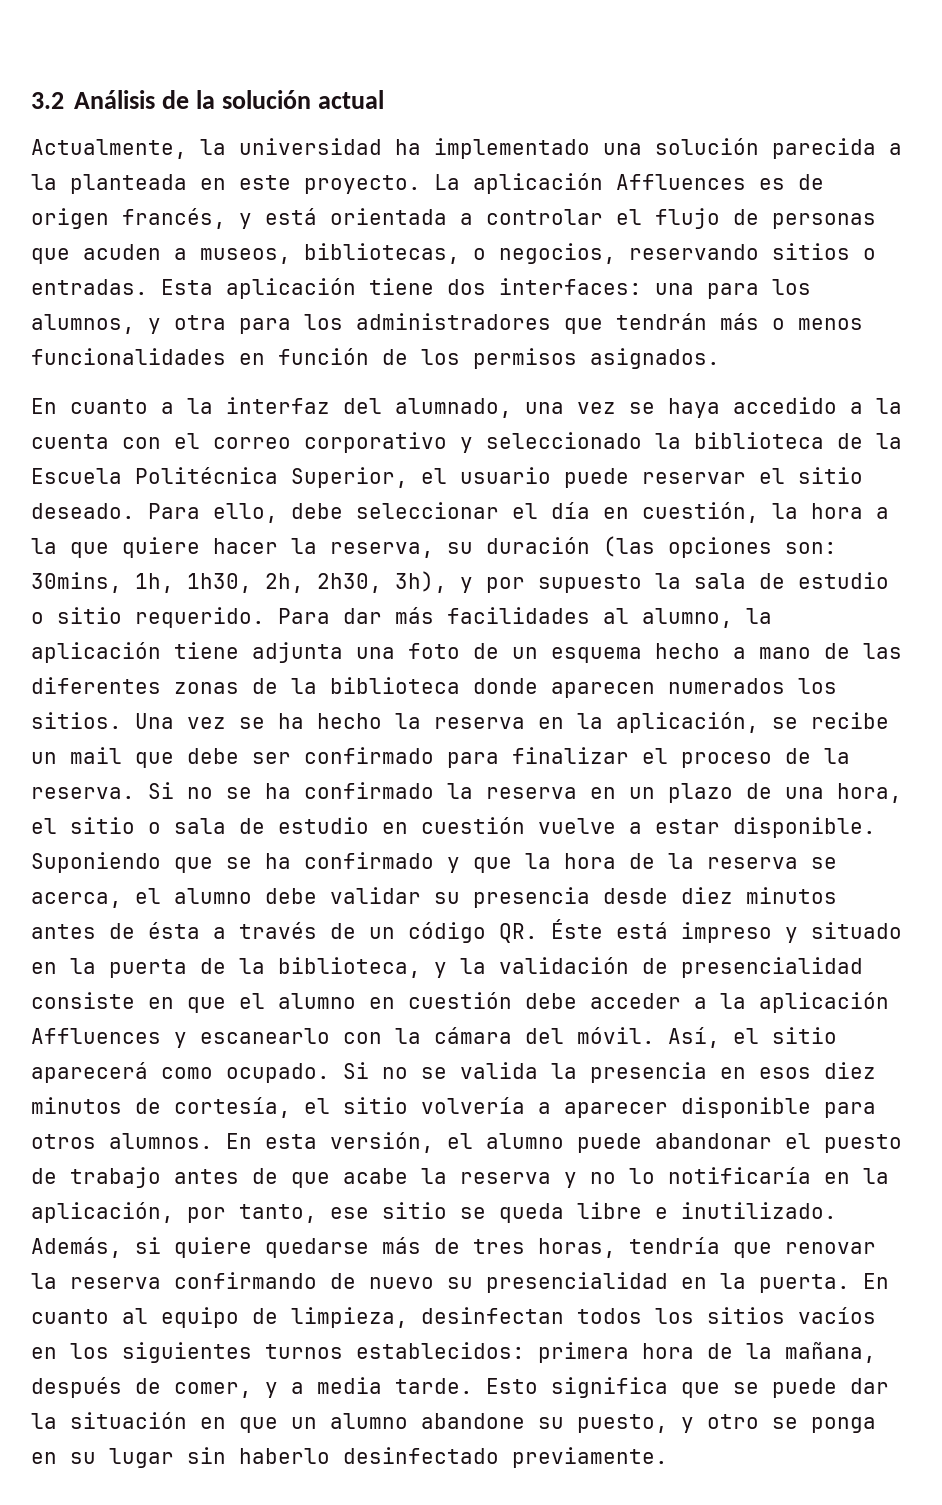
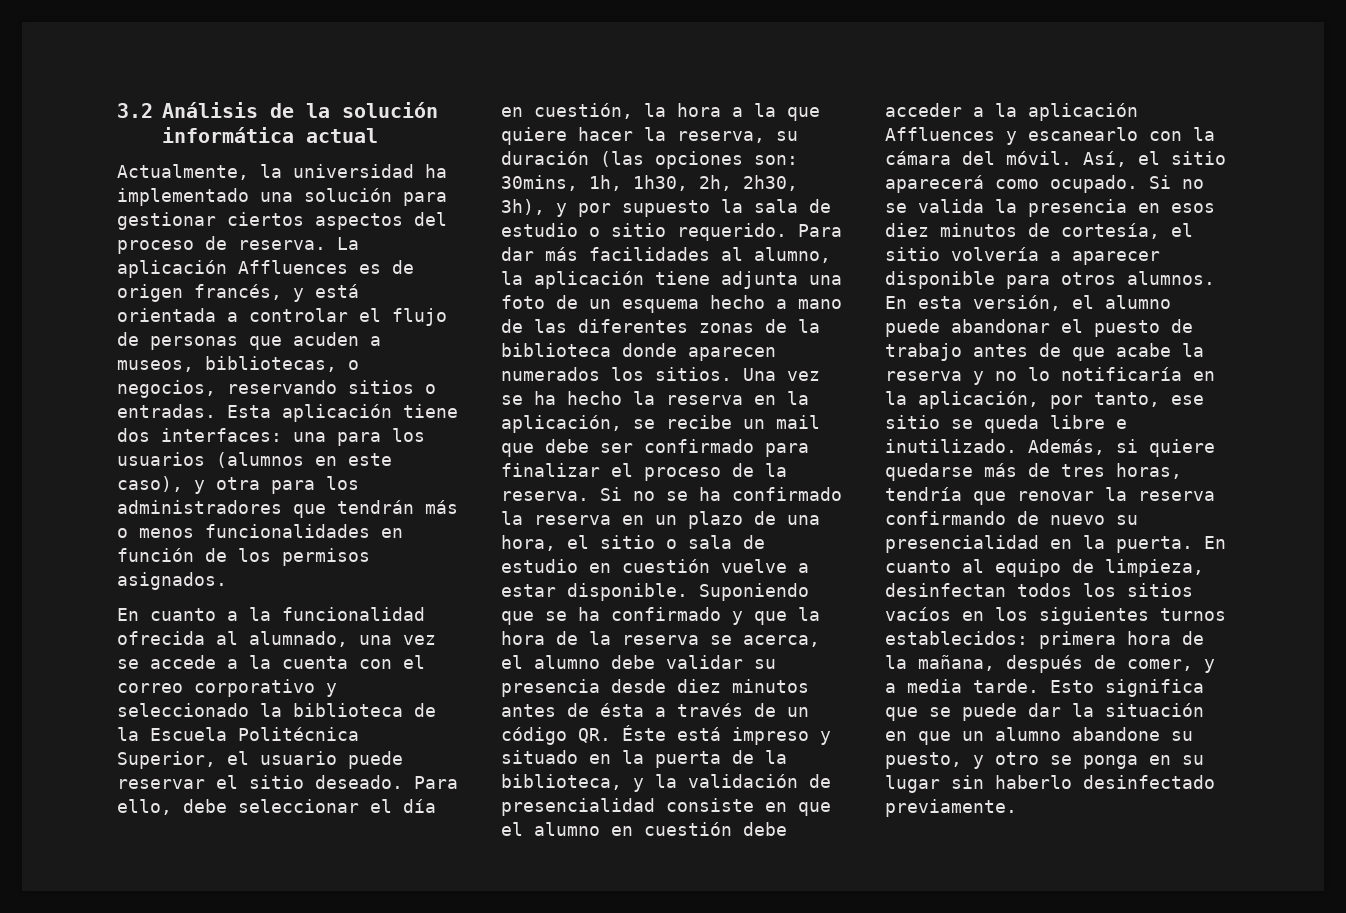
(311, 99) none -> [162,127,294,143] informática
[772,138,902,159] [31,174,421,194] parecida a la planteada en este proyecto. -> [403,192,447,206] [117,212,447,230] [117,236,326,254] para gestionar ciertos aspectos del proceso de reserva.
[31,314,135,334] alumnos, -> [117,452,392,468] [117,476,183,492] usuarios (alumnos en este caso),
[226,397,382,414] interfaz del -> [282,607,425,621] [117,631,238,645] funcionalidad ofrecida al
[668,397,837,418] haya accedido -> [150,655,216,669] accede

